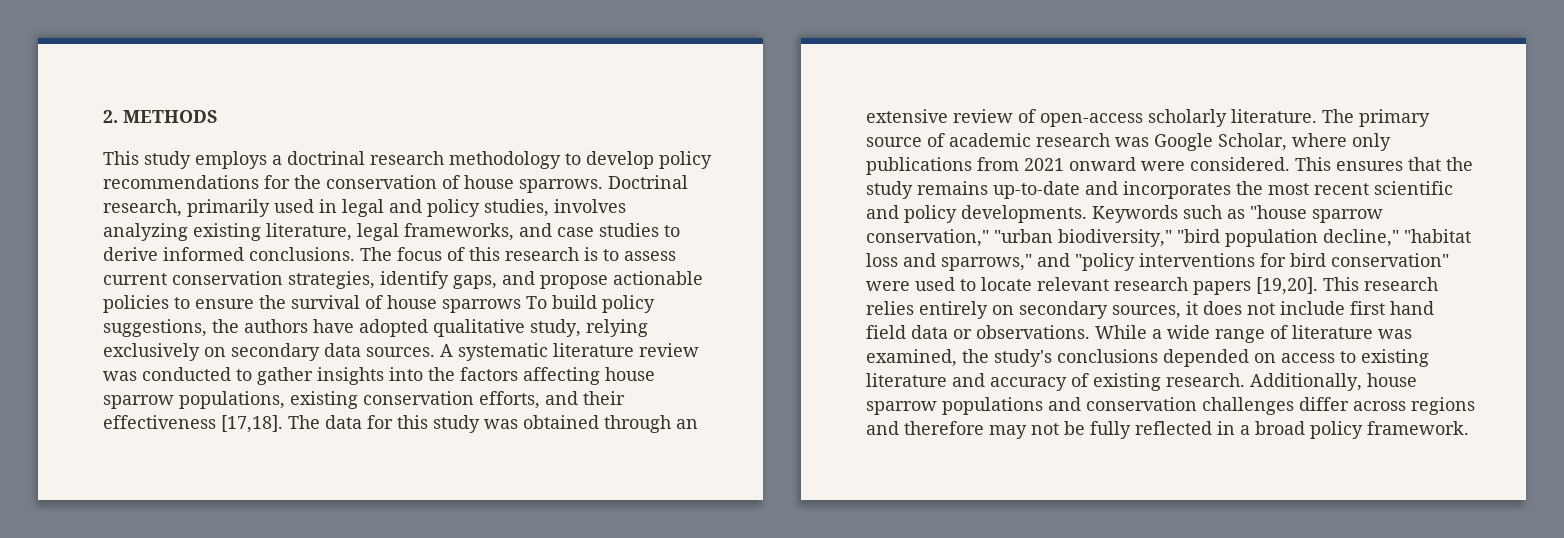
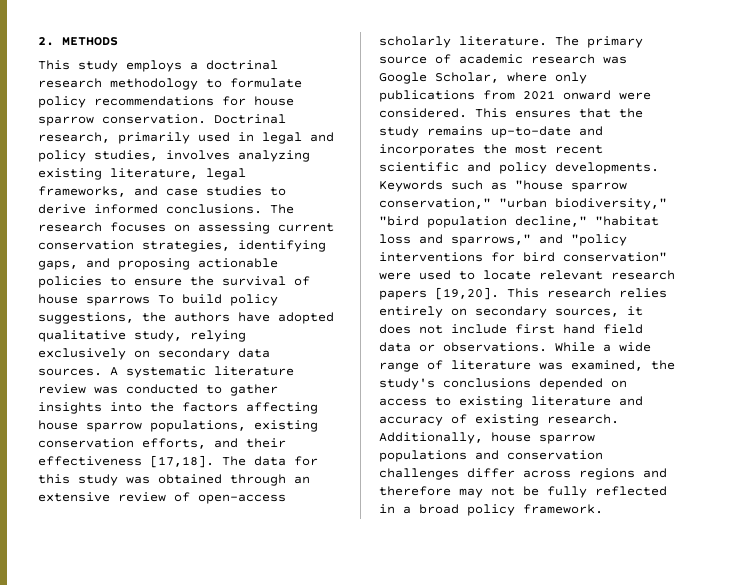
[586,151,654,169] develop -> [230,78,302,88] formulate
[294,175,603,193] the conservation of house sparrows. -> [254,96,294,106] [38,114,206,126] house sparrow conservation.
[397,247,676,261] focus of this research is to assess -> [38,222,270,234] research focuses on assessing
[380,271,449,289] identify -> [238,240,326,252] identifying
[540,275,608,289] propose -> [118,258,190,270] proposing

